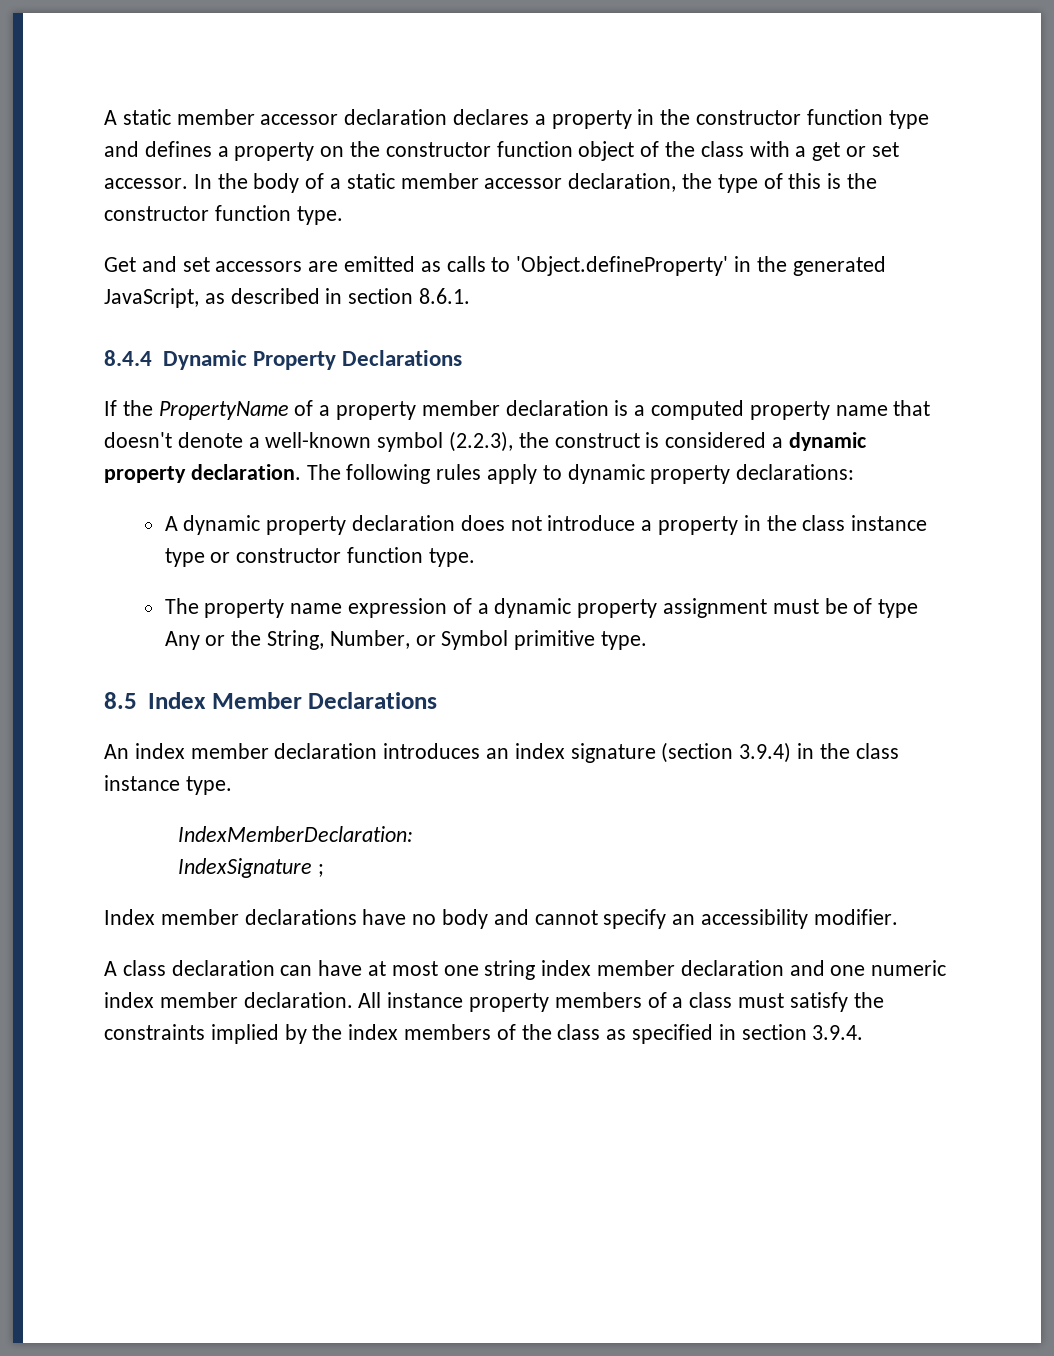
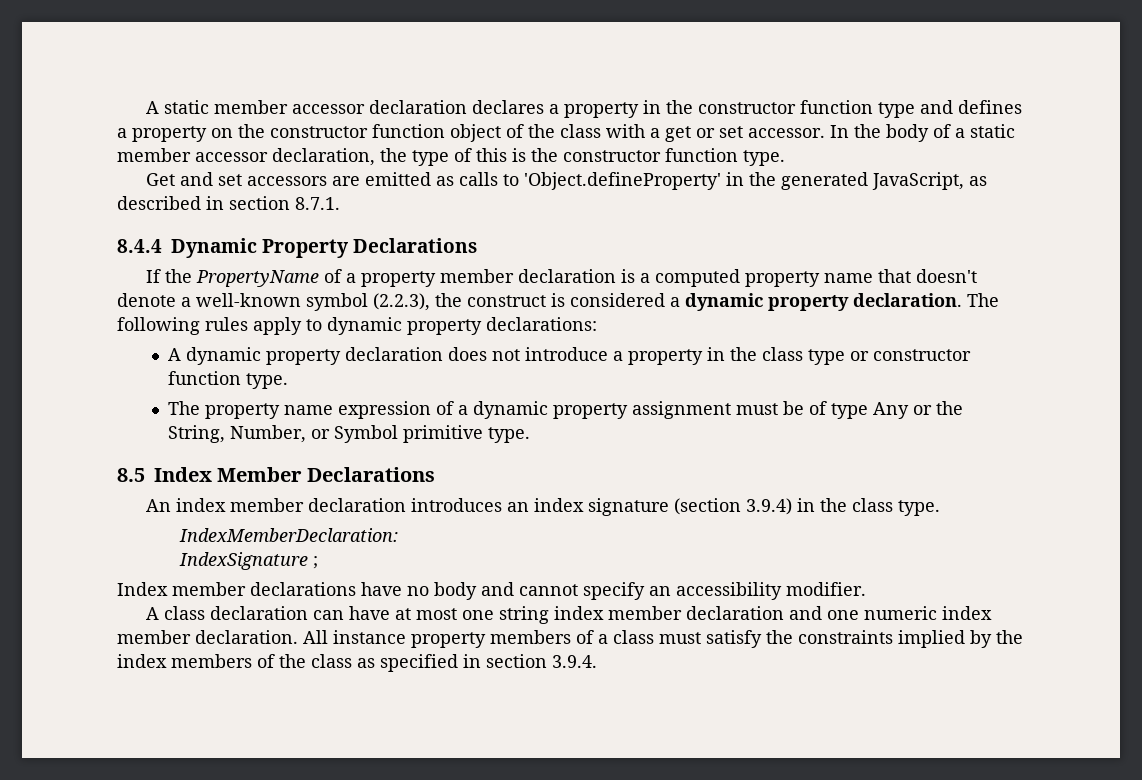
[419,288,471,304] 8.6.1. -> [295,197,340,210] 8.7.1.
[851,515,928,531] instance -> (804, 354) none
[104,775,180,791] instance -> (894, 505) none

